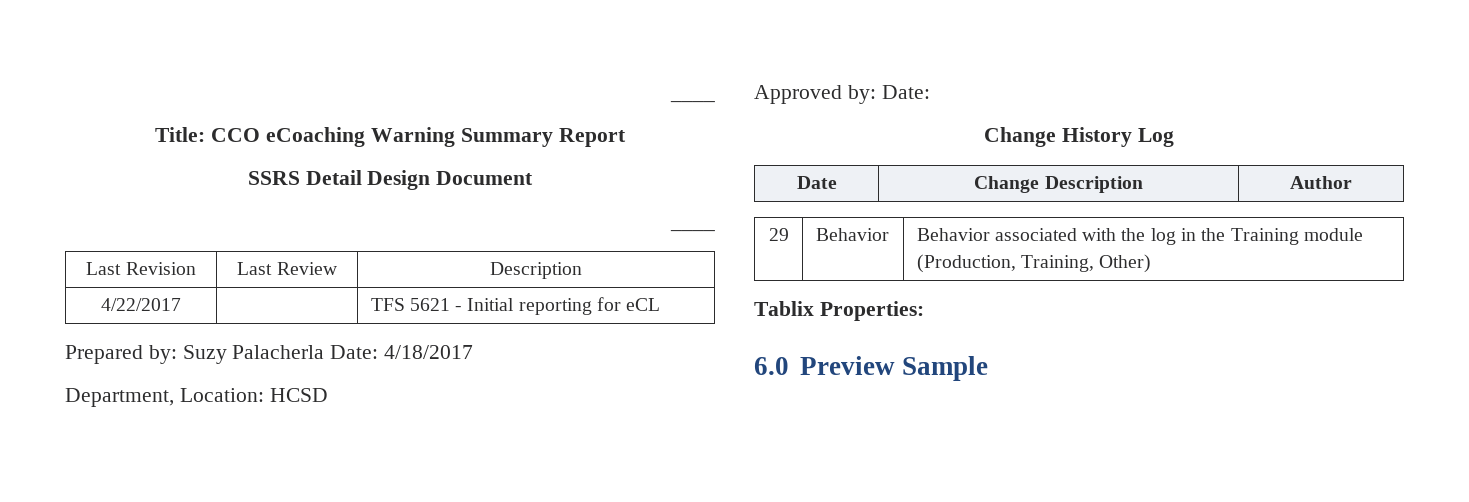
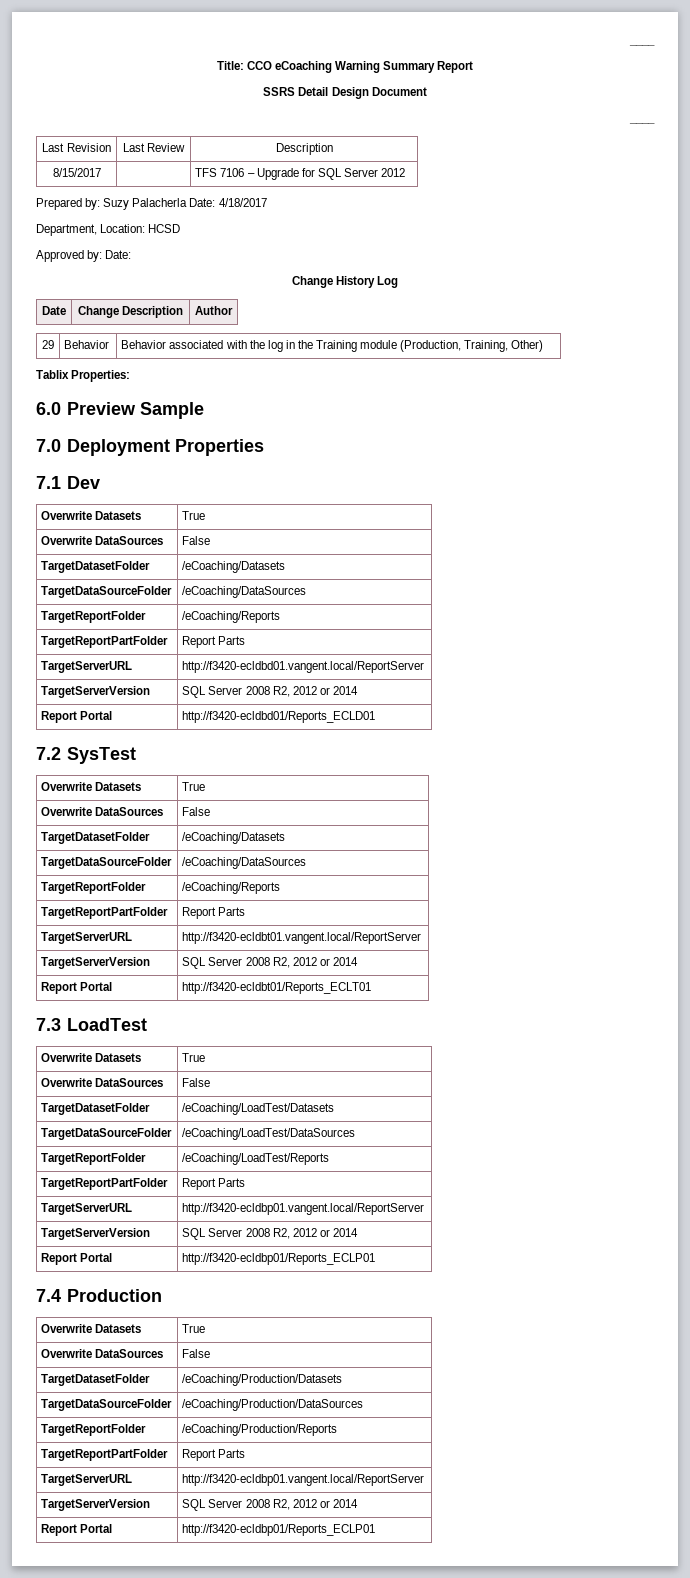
[101,298,181,311] 4/22/2017 -> [52,168,101,177] 8/15/2017
[409,297,661,315] 5621 - Initial reporting for eCL -> [220,168,406,180] 7106 – Upgrade for SQL Server 2012
(989, 368) none -> [36,439,264,456] [36,476,100,489] [41,511,142,520] [182,511,206,520] [41,536,164,545] [182,536,211,545] [41,561,151,573] [182,561,286,573] [41,586,173,598] [182,586,307,598] [41,611,147,623] [182,611,281,623] [41,636,169,648] [182,636,246,648] [41,661,133,673] [182,661,425,673] [41,686,151,698] [182,686,358,698] [41,711,113,723] [182,711,376,723] [36,747,136,764] [41,782,142,791] [182,782,206,791] [41,807,164,816] [182,807,211,816] [41,832,151,844] [182,832,286,844] [41,857,173,869] [182,857,307,869] [41,882,147,894] [182,882,281,894] [41,907,169,919] [182,907,246,919] [41,932,133,944] [182,932,422,944] [41,957,151,969] [182,957,358,969] [41,982,113,994] [182,982,372,994] [36,1018,147,1031] [41,1053,142,1062] [182,1053,206,1062] [41,1078,164,1087] [182,1078,211,1087] [41,1103,151,1115] [182,1103,335,1115] [41,1128,173,1140] [182,1128,356,1140] [41,1153,147,1165] [182,1153,330,1165] [41,1178,169,1190] [182,1178,246,1190] [41,1203,133,1215] [182,1203,425,1215] [41,1228,151,1240] [182,1228,358,1240] [41,1253,113,1265] [182,1253,376,1265] [36,1289,162,1302] [41,1324,142,1333] [182,1324,206,1333] [41,1349,164,1358] [182,1349,211,1358] [41,1374,151,1386] [182,1374,343,1386] [41,1399,173,1411] [182,1399,364,1411] [41,1424,147,1436] [182,1424,338,1436] [41,1449,169,1461] [182,1449,246,1461] [41,1474,133,1486] [182,1474,425,1486] [41,1499,151,1511] [182,1499,358,1511] [41,1524,113,1536] [182,1524,376,1536] // 7.0 Deployment Properties // 7.1 Dev // Overwrite Datasets | True // Overwrite DataSources | False // TargetDatasetFolder | /eCoaching/Datasets // TargetDataSourceFolder | /eCoaching/DataSources // TargetReportFolder | /eCoaching/Reports // TargetReportPartFolder | Report Parts // TargetServerURL | http://f3420-ecldbd01.vangent.local/ReportServer // TargetServerVersion | SQL Server 2008 R2, 2012 or 2014 // Report Portal | http://f3420-ecldbd01/Reports_ECLD01 // 7.2 SysTest // Overwrite Datasets | True // Overwrite DataSources | False // TargetDatasetFolder | /eCoaching/Datasets // TargetDataSourceFolder | /eCoaching/DataSources // TargetReportFolder | /eCoaching/Reports // TargetReportPartFolder | Report Parts // TargetServerURL | http://f3420-ecldbt01.vangent.local/ReportServer // TargetServerVersion | SQL Server 2008 R2, 2012 or 2014 // Report Portal | http://f3420-ecldbt01/Reports_ECLT01 // 7.3 LoadTest // Overwrite Datasets | True // Overwrite DataSources | False // TargetDatasetFolder | /eCoaching/LoadTest/Datasets // TargetDataSourceFolder | /eCoaching/LoadTest/DataSources // TargetReportFolder | /eCoaching/LoadTest/Reports // TargetReportPartFolder | Report Parts // TargetServerURL | http://f3420-ecldbp01.vangent.local/ReportServer // TargetServerVersion | SQL Server 2008 R2, 2012 or 2014 // Report Portal | http://f3420-ecldbp01/Reports_ECLP01 // 7.4 Production // Overwrite Datasets | True // Overwrite DataSources | False // TargetDatasetFolder | /eCoaching/Production/Datasets // TargetDataSourceFolder | /eCoaching/Production/DataSources // TargetReportFolder | /eCoaching/Production/Reports // TargetReportPartFolder | Report Parts // TargetServerURL | http://f3420-ecldbp01.vangent.local/ReportServer // TargetServerVersion | SQL Server 2008 R2, 2012 or 2014 // Report Portal | http://f3420-ecldbp01/Reports_ECLP01

